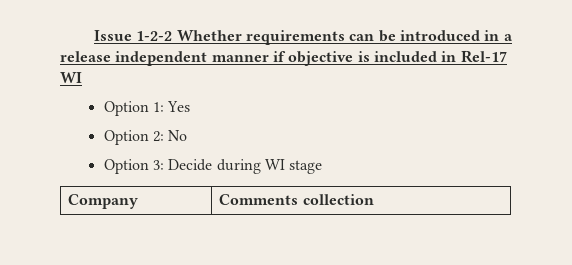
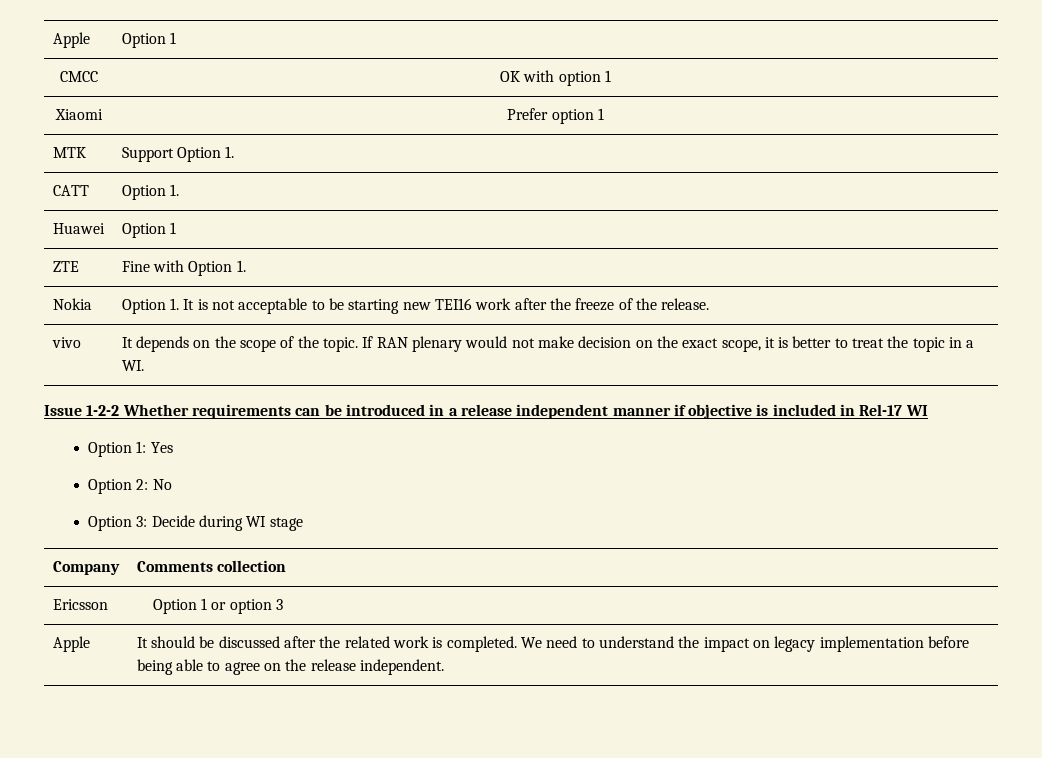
(94, 35) none -> [52,32,90,48] [121,32,177,48] [60,71,98,82] [500,70,611,86] [55,109,103,120] [507,108,604,124] [52,147,86,158] [121,146,235,162] [52,185,89,196] [121,184,180,200] [52,223,105,234] [121,222,177,238] [52,261,79,272] [121,260,246,276] [52,298,92,310] [121,298,710,314] [51,337,81,348] [121,336,975,352] [121,360,144,371] Apple | Option 1 // CMCC | OK with option 1 // Xiaomi | Prefer option 1 // MTK | Support Option 1. // CATT | Option 1. // Huawei | Option 1 // ZTE | Fine with Option 1. // Nokia | Option 1. It is not acceptable to be starting new TEI16 work after the freeze of the release. // vivo | It depends on the scope of the topic. If RAN plenary would not make decision on the exact scope, it is better to treat the topic in a WI. //
(374, 199) none -> [52,599,108,610] [152,598,283,614] [52,636,90,652] [136,636,969,652] [136,659,445,675] // Ericsson | Option 1 or option 3 // Apple | It should be discussed after the related work is completed. We need to understand the impact on legacy implementation before being able to agree on the release independent.

